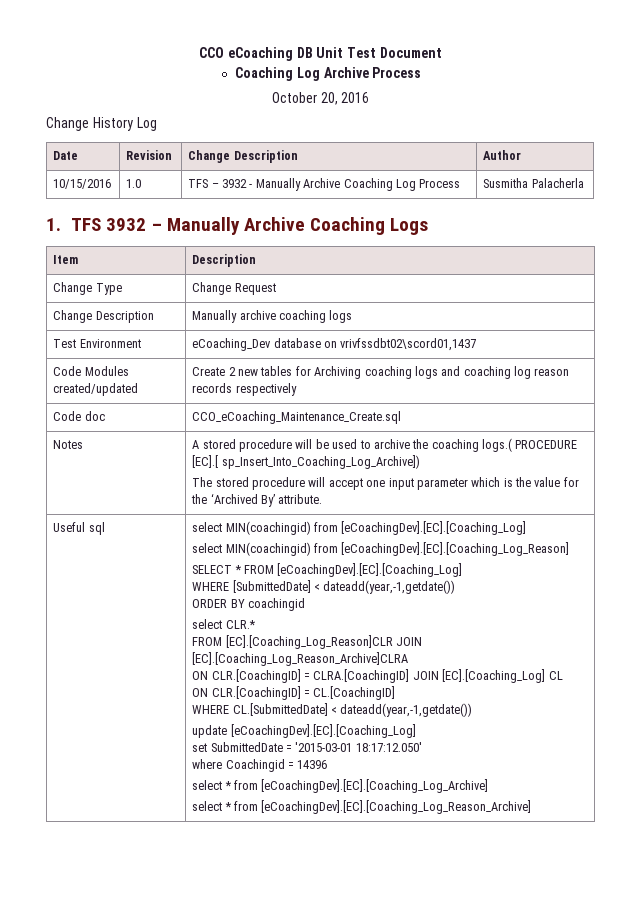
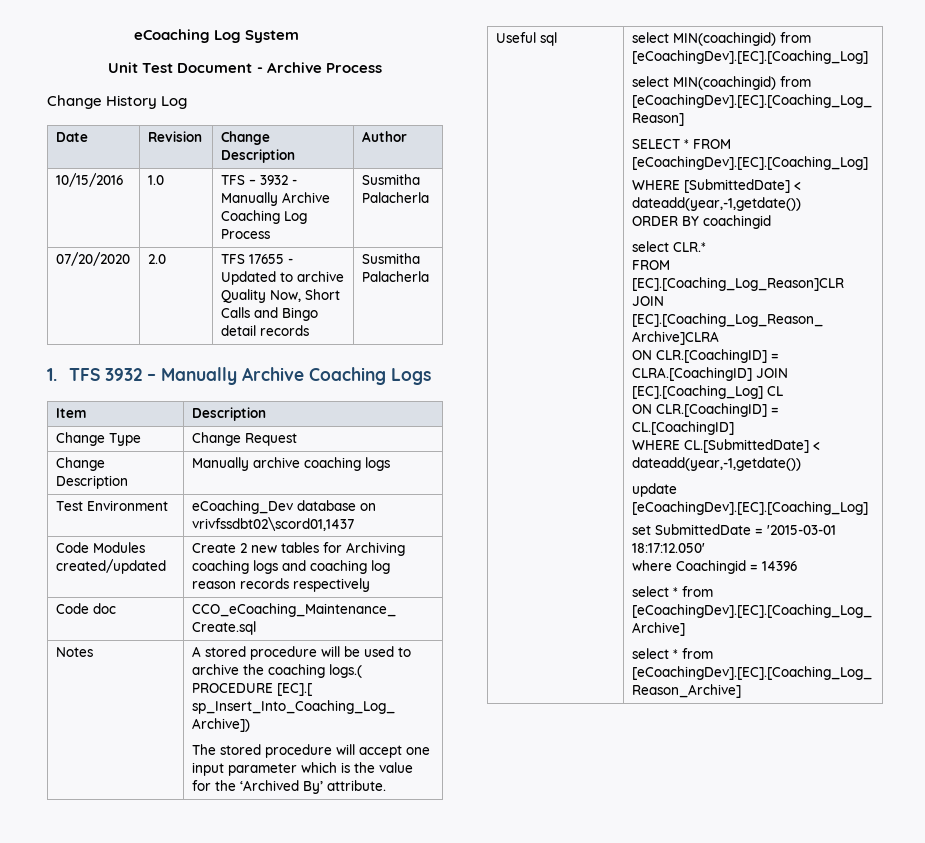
[199,47,313,61] CCO eCoaching DB -> [133,29,299,43] eCoaching Log System //
[235,67,320,81] // Coaching Log -> [256,67,263,73] -
[271,92,370,105] // October 20, 2016 -> (382, 68) none
(584, 183) none -> [55,252,130,266] [147,254,166,264] [220,254,293,264] [220,271,344,285] [220,289,340,303] [220,307,318,321] [220,325,309,336] [361,253,420,264] [361,271,429,282] // 07/20/2020 | 2.0 | TFS 17655 - Updated to archive Quality Now, Short Calls and Bingo detail records | Susmitha Palacherla

